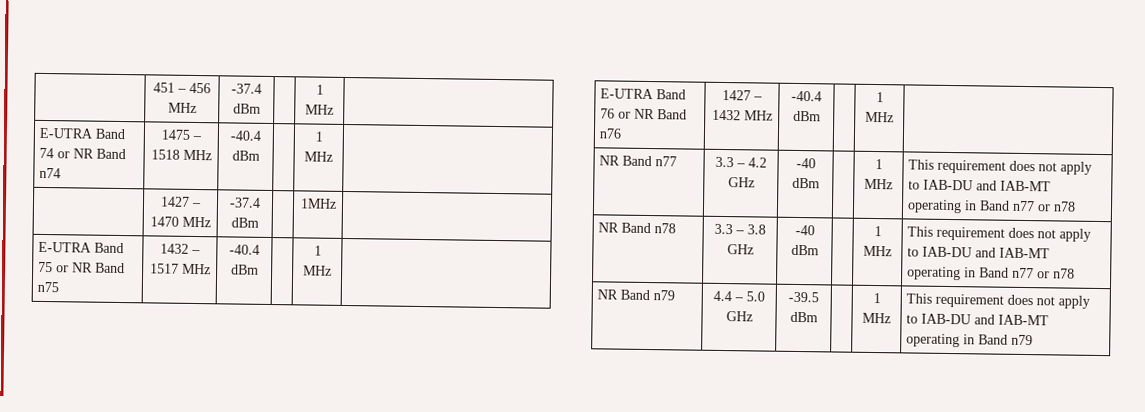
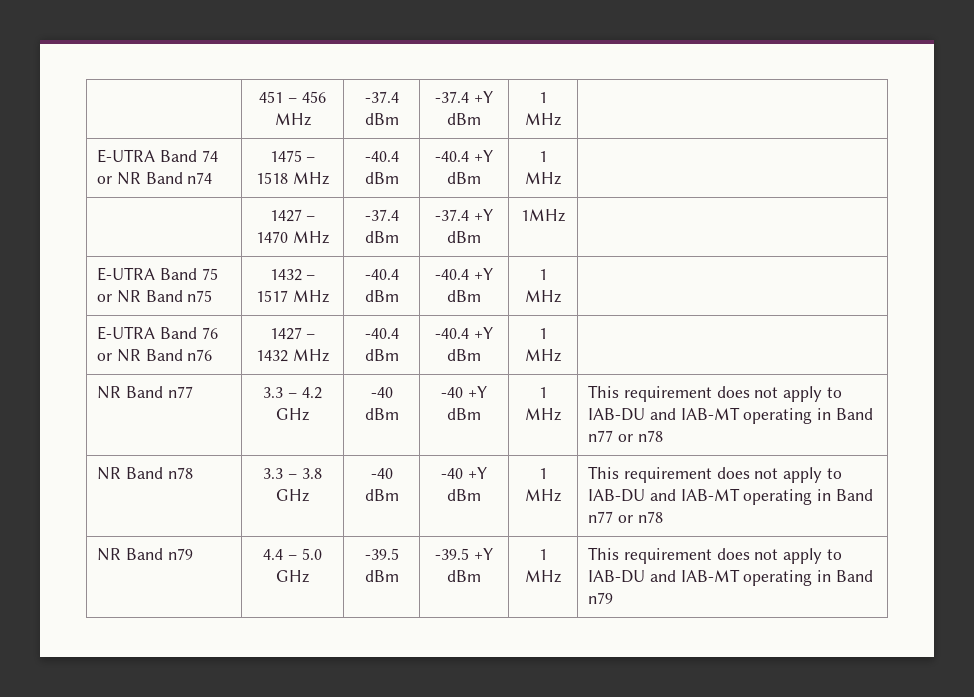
(261, 108) none -> [435,91,493,103] [447,113,481,125] -37.4 +Y dBm
(260, 155) none -> [435,150,493,162] [447,172,481,184] -40.4 +Y dBm
(259, 222) none -> [435,209,493,221] [447,231,481,243] -37.4 +Y dBm
(259, 269) none -> [435,268,493,280] [447,290,481,302] -40.4 +Y dBm
(821, 116) none -> [435,327,493,339] [447,349,481,361] -40.4 +Y dBm
(820, 183) none -> [441,386,487,398] [447,408,481,420] -40 +Y dBm
(819, 250) none -> [441,467,487,479] [447,489,481,501] -40 +Y dBm
(818, 317) none -> [435,548,493,560] [447,570,481,582] -39.5 +Y dBm

